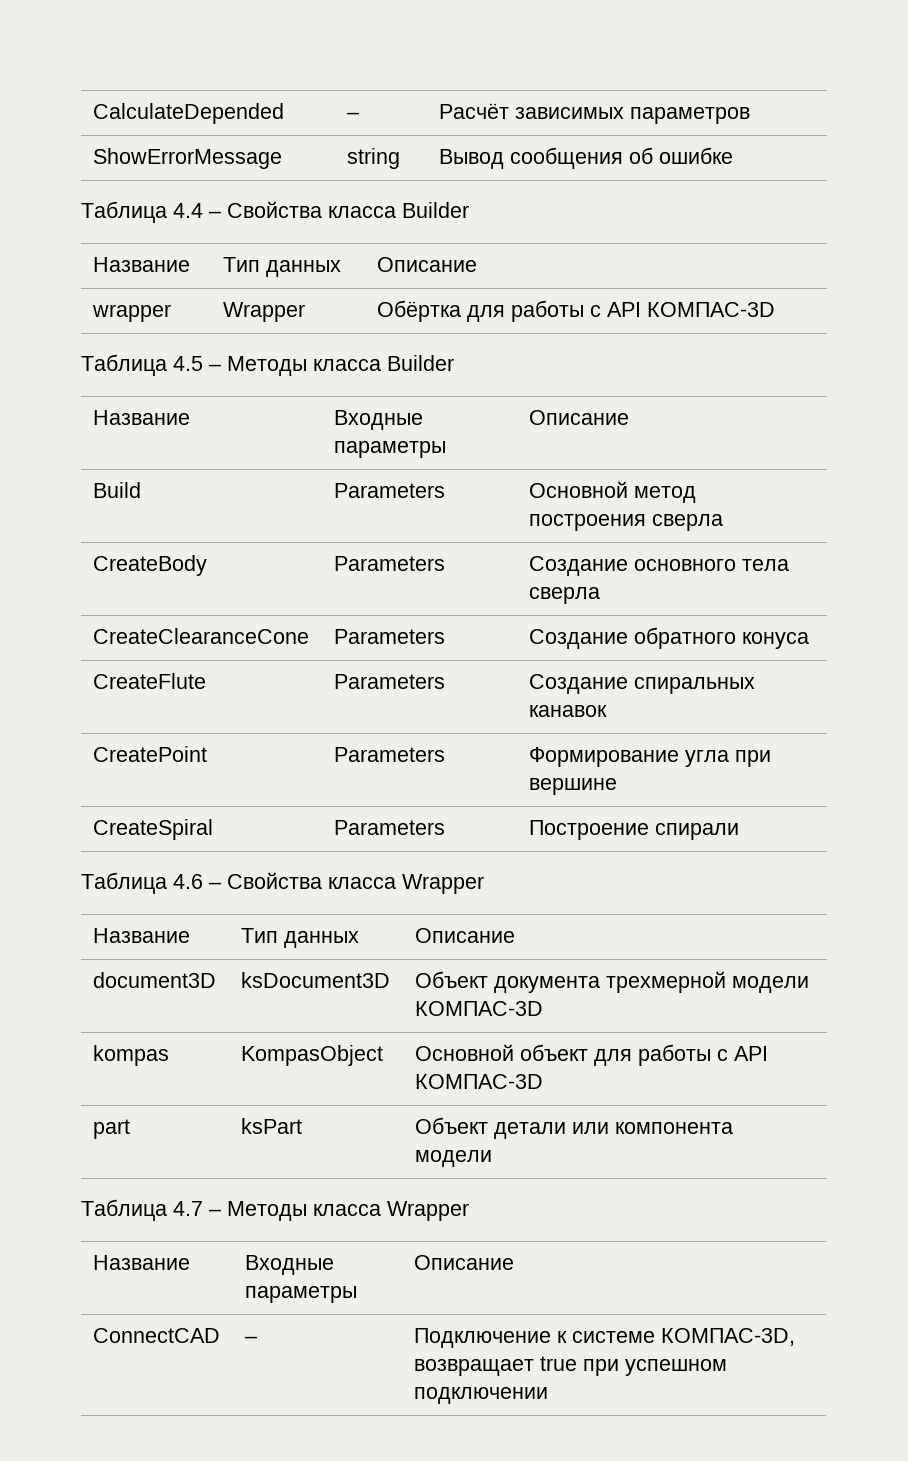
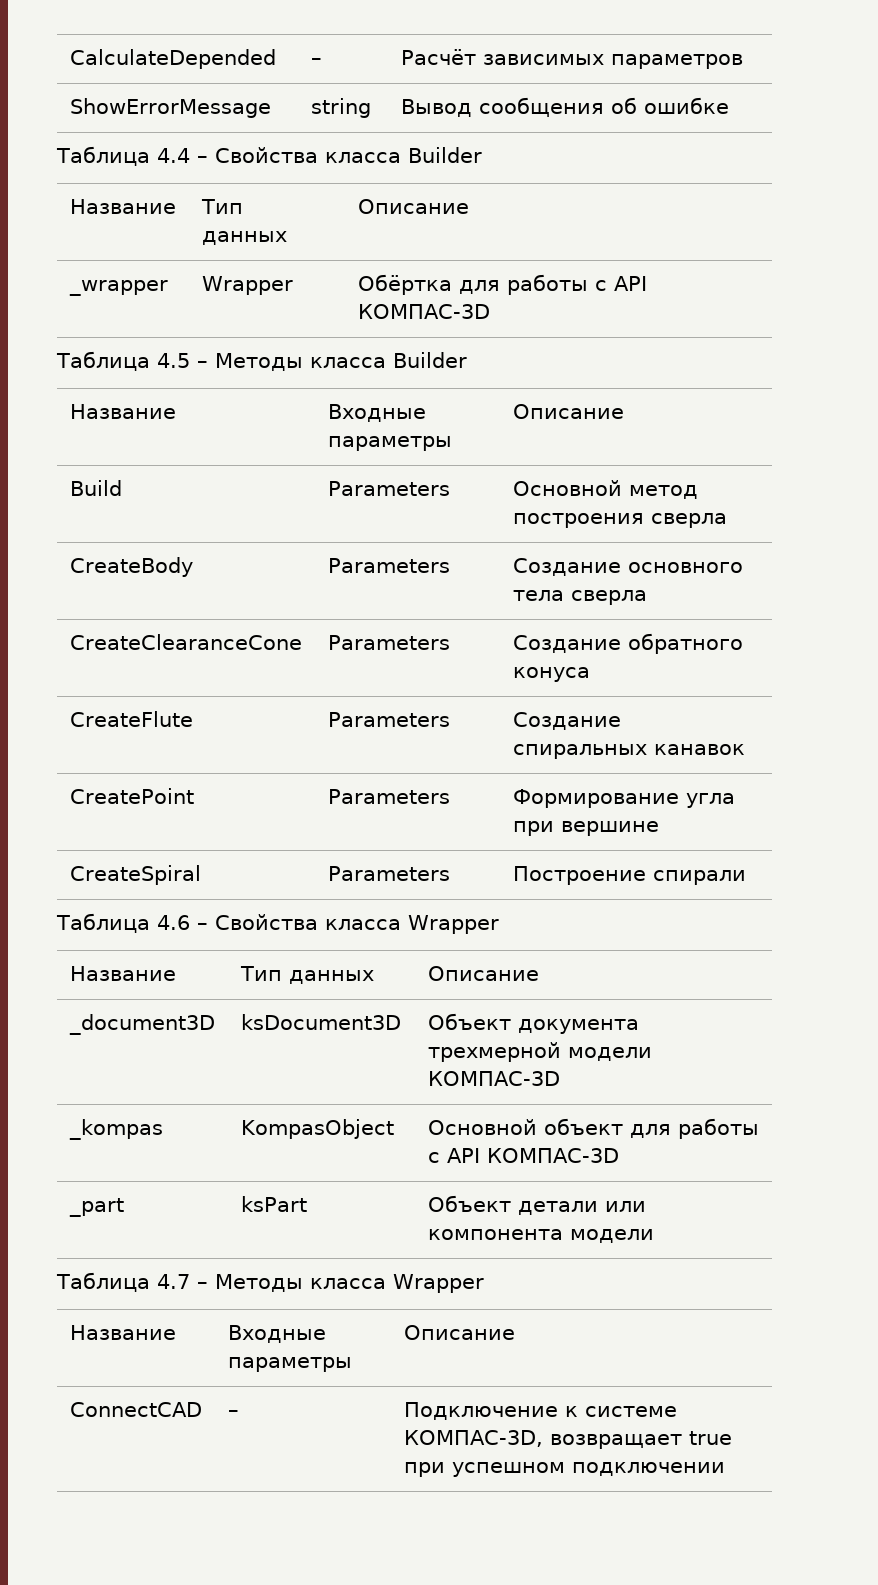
[92,304,172,322] wrapper -> [68,280,168,296] _wrapper
[93,972,217,988] document3D -> [68,1014,215,1035] _document3D
[93,1045,170,1066] kompas -> [68,1119,163,1140] _kompas
[93,1119,131,1139] part -> [68,1198,124,1217] _part

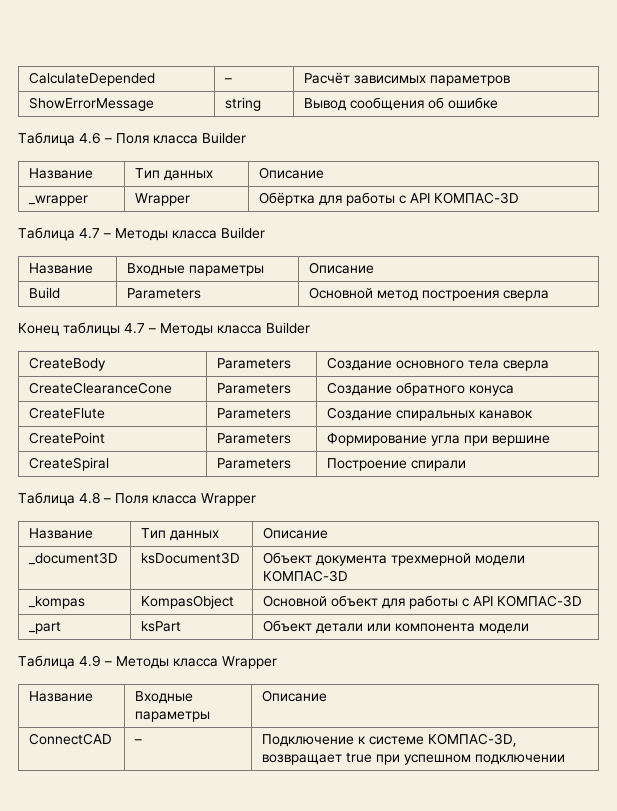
[157,147,318,163] 4.4 – Свойства -> [79,132,149,144] 4.6 – Поля
[157,353,190,368] 4.5 -> [79,228,100,239] 4.7
(727, 520) none -> [18,322,310,336] // Конец таблицы 4.7 – Методы класса Builder
[157,914,318,930] 4.6 – Свойства -> [79,492,148,504] 4.8 – Поля
[157,1274,190,1289] 4.7 -> [79,655,101,667] 4.9

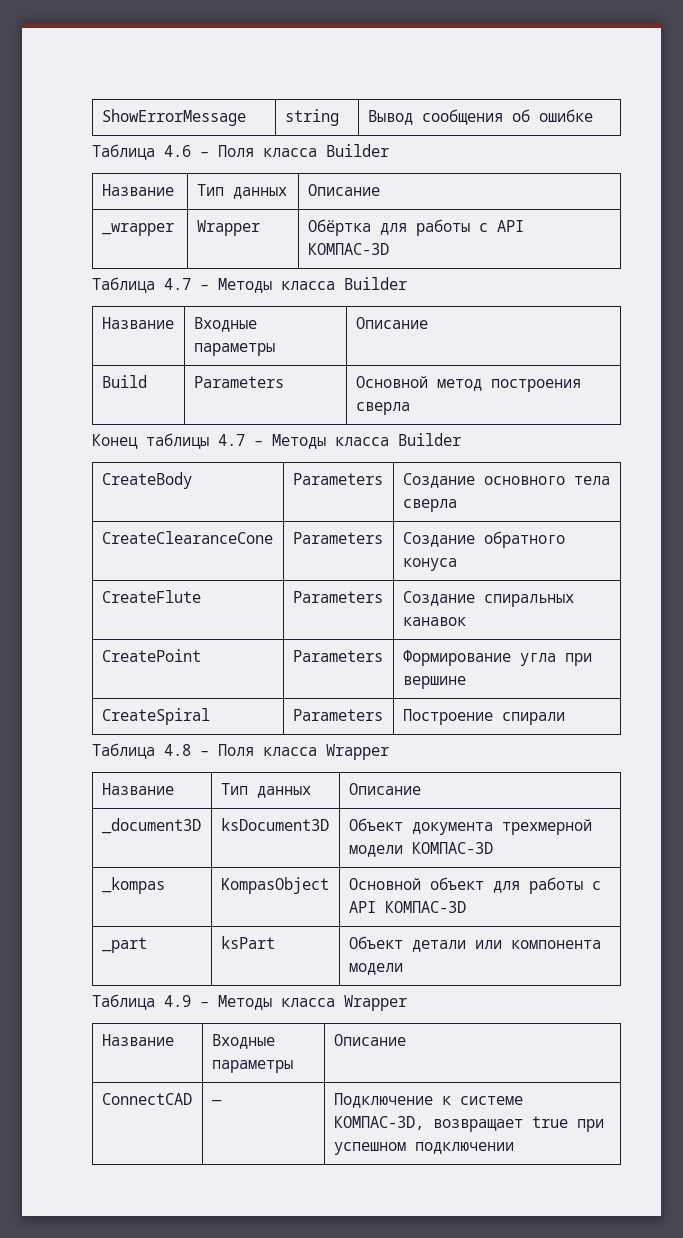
[29,72,156,86] [224,78,233,83] [304,72,511,86] CalculateDepended | – | Расчёт зависимых параметров // -> (101, 117) none
[134,739,143,744] – -> [211,1100,222,1105] —

